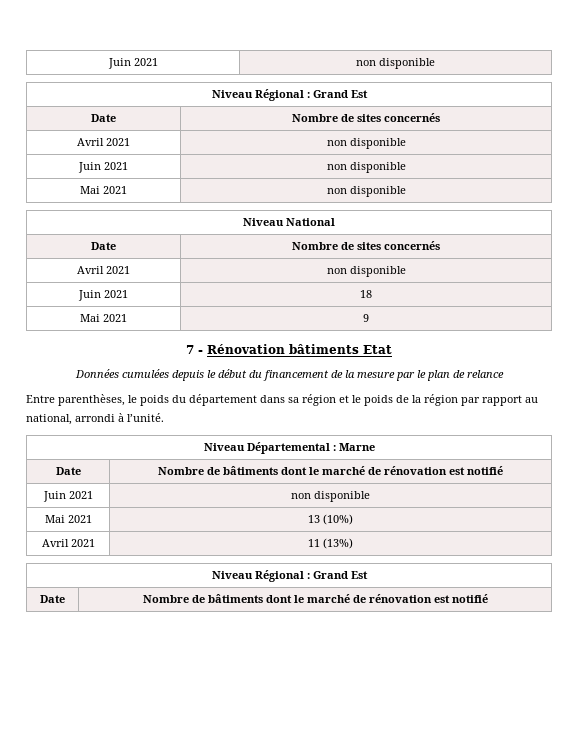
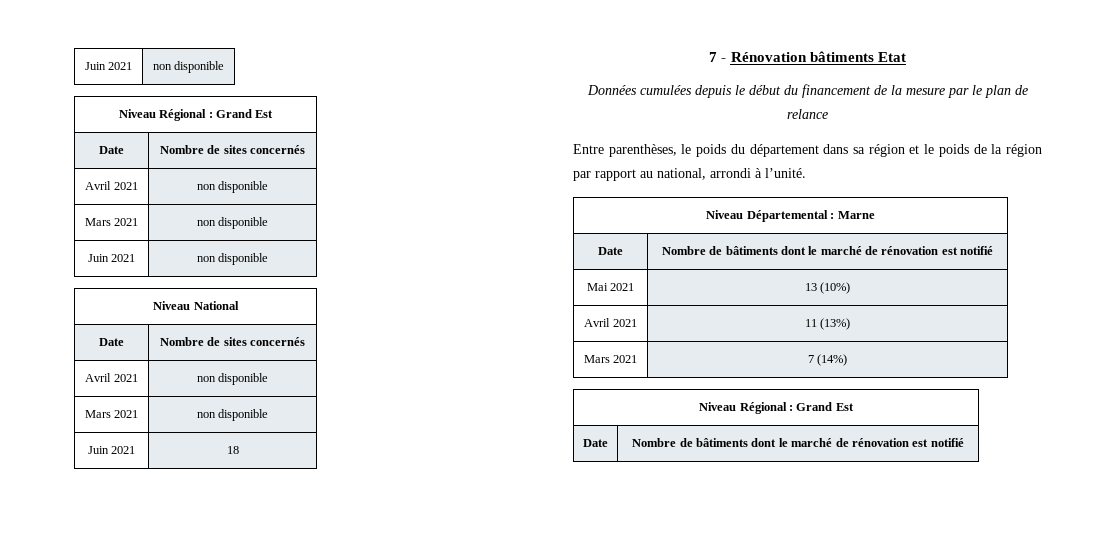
[78,162,128,173] [326,162,406,173] [80,186,100,194] Juin 2021 | non disponible // Mai -> [84,218,139,226] [196,217,269,229] [87,254,109,262] Mars 2021 | non disponible // Juin
(406, 271) none -> [84,410,139,418] [196,409,269,421] // Mars 2021 | non disponible
[80,314,127,322] [362,314,369,322] // Mai 2021 | 9 -> (239, 450) none
[42,491,93,502] [290,491,370,502] // Juin 2021 | non disponible -> (994, 250) none
(353, 543) none -> [583,355,638,363] [807,354,848,366] // Mars 2021 | 7 (14%)

